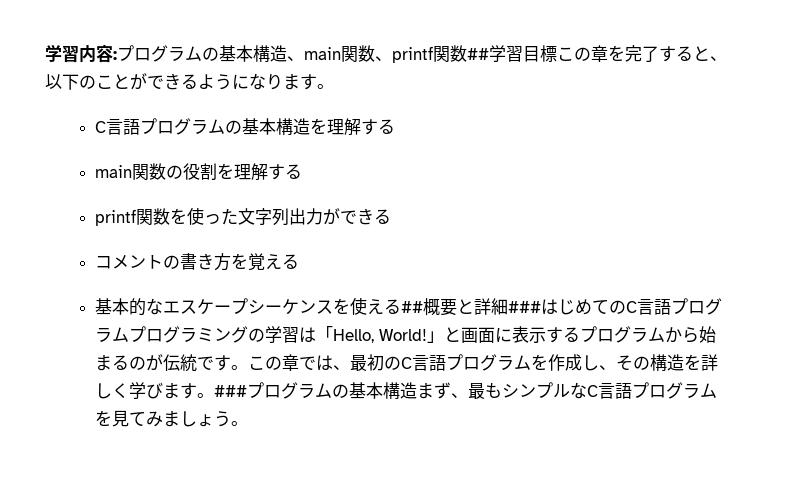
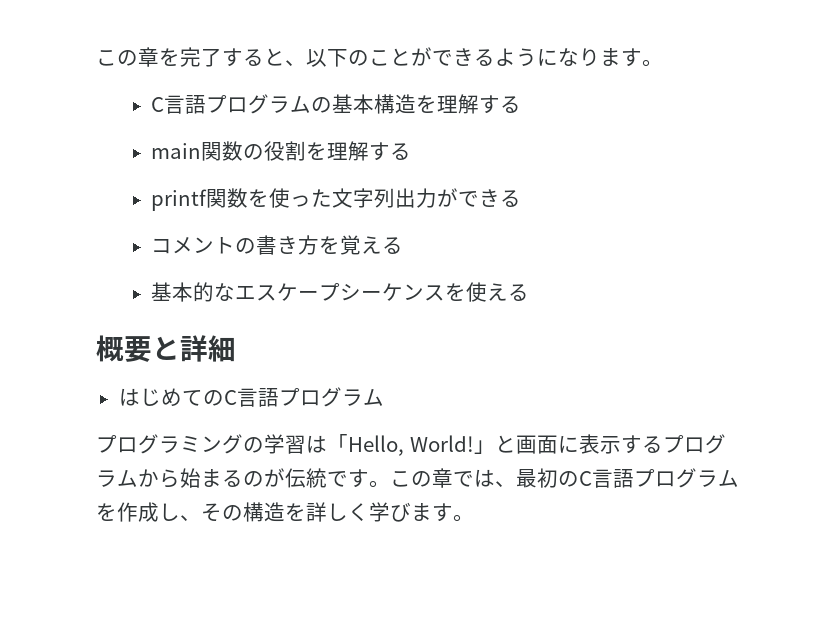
[45,44,557,63] 学習内容:プログラムの基本構造、main関数、printf関数##学習目標 -> (96, 58) none
[400,301,423,313] ## -> (530, 292) //
[507,301,541,313] ### -> (236, 348) //
(129, 334) none -> (384, 397) //
[213,382,717,399] [94,410,248,427] ###プログラムの基本構造まず、最もシンプルなC言語プログラムを見てみましょう。 -> (474, 518) none

